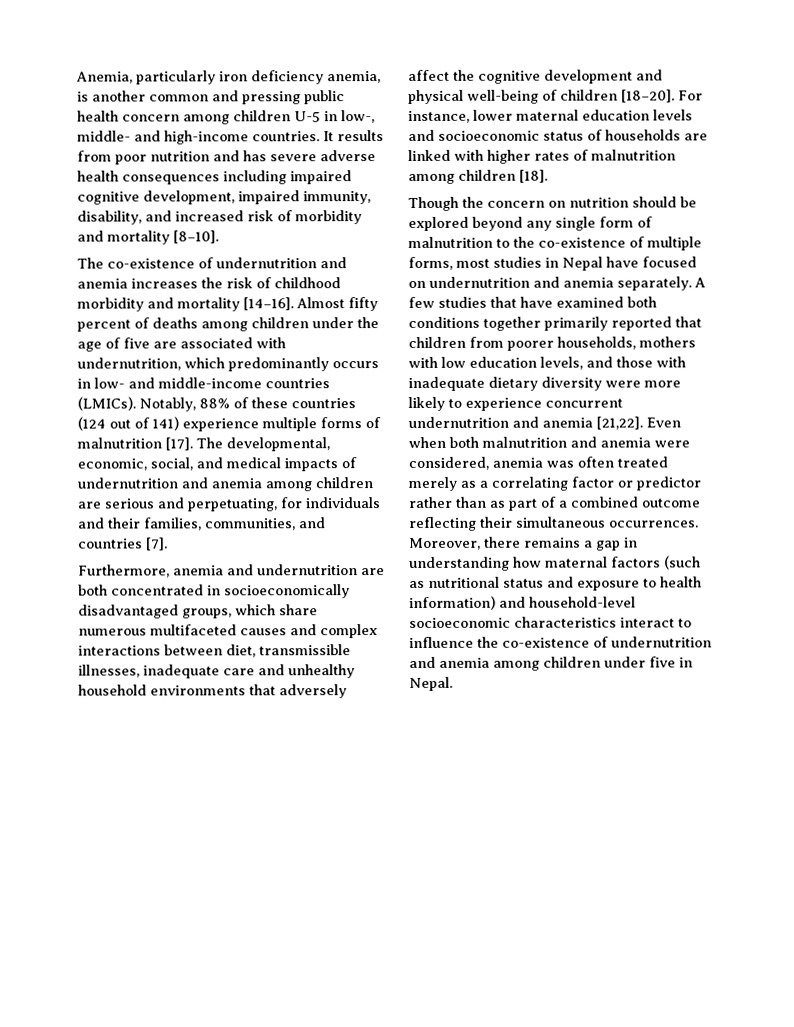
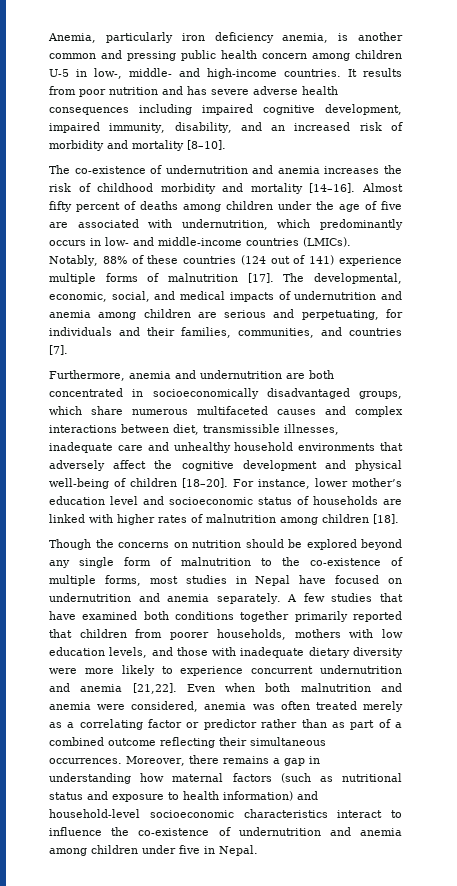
(172, 216) none -> [271,125,286,131] an
[516,109,693,121] maternal education levels -> [352,478,402,487] [49,496,138,505] mother’s education level
[487,200,545,208] concern -> [118,542,169,548] concerns

